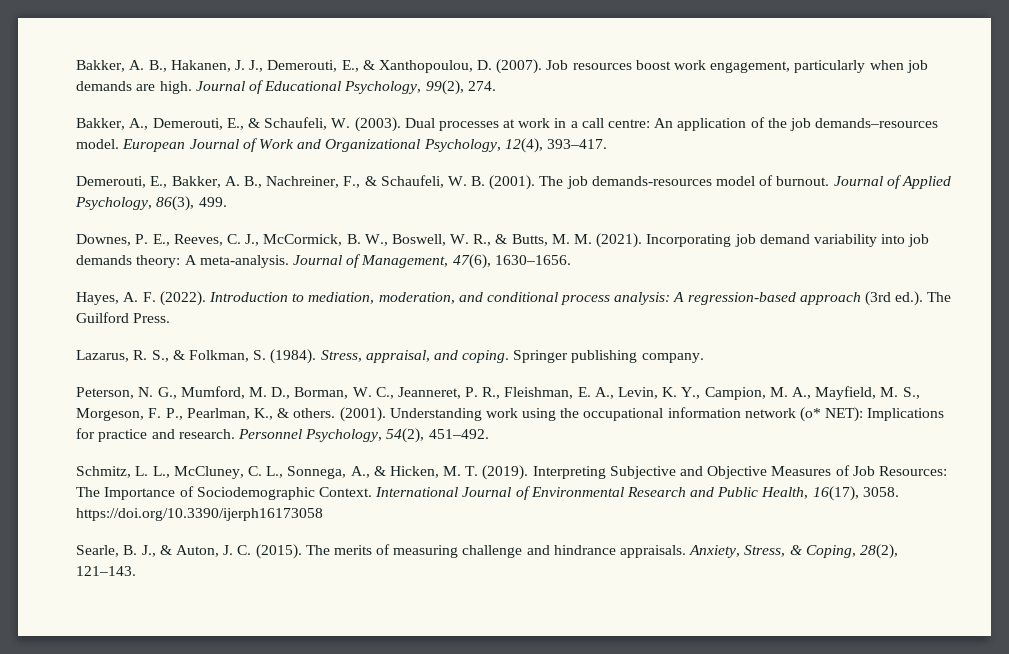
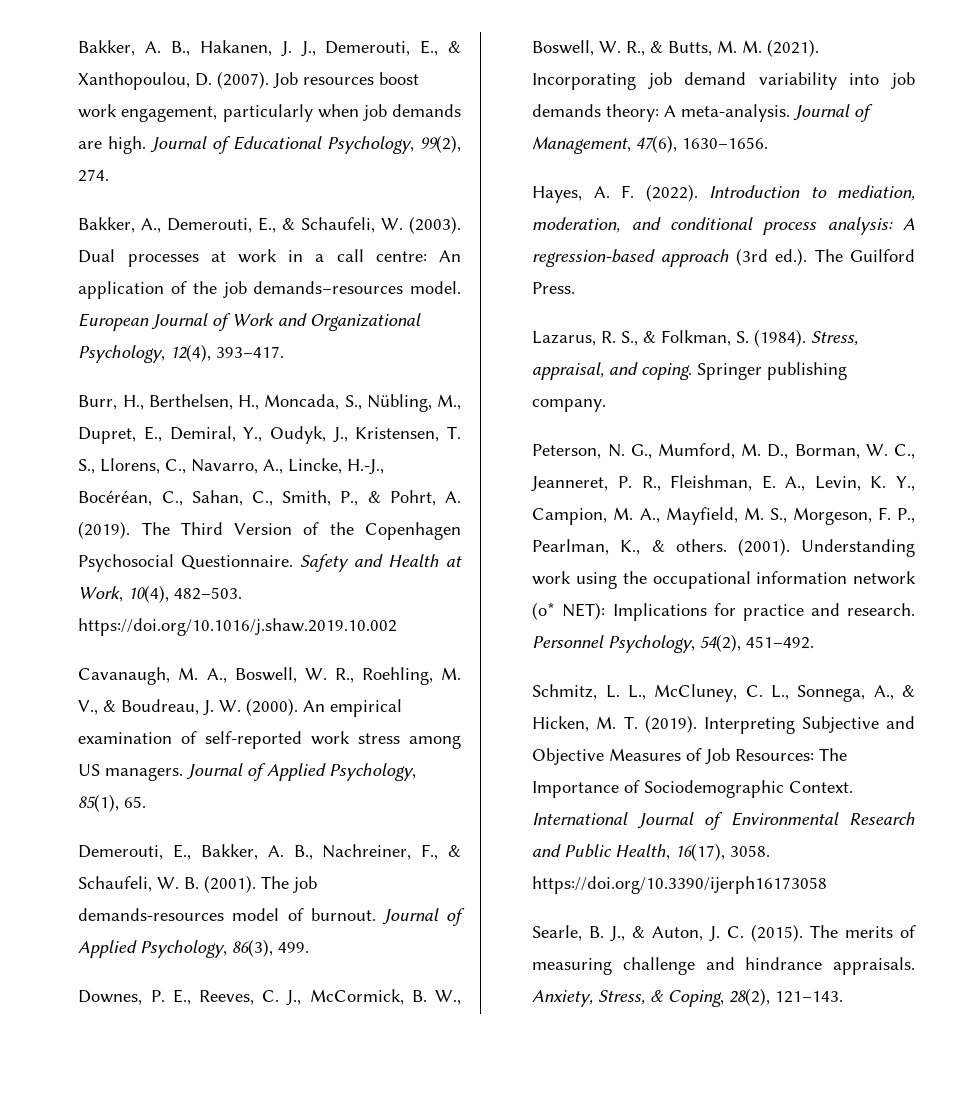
(607, 144) none -> [78,394,461,412] [78,426,461,444] [78,458,385,475] [78,490,461,506] [78,521,461,540] [78,554,463,572] [78,585,243,603] [78,618,398,636] [78,667,461,685] [78,698,403,717] [78,731,461,749] [78,763,417,781] [78,794,147,812] // Burr, H., Berthelsen, H., Moncada, S., Nübling, M., Dupret, E., Demiral, Y., Oudyk, J., Kristensen, T. S., Llorens, C., Navarro, A., Lincke, H.-J., Bocéréan, C., Sahan, C., Smith, P., & Pohrt, A. (2019). The Third Version of the Copenhagen Psychosocial Questionnaire. Safety and Health at Work, 10(4), 482–503. https://doi.org/10.1016/j.shaw.2019.10.002 // Cavanaugh, M. A., Boswell, W. R., Roehling, M. V., & Boudreau, J. W. (2000). An empirical examination of self-reported work stress among US managers. Journal of Applied Psychology, 85(1), 65.

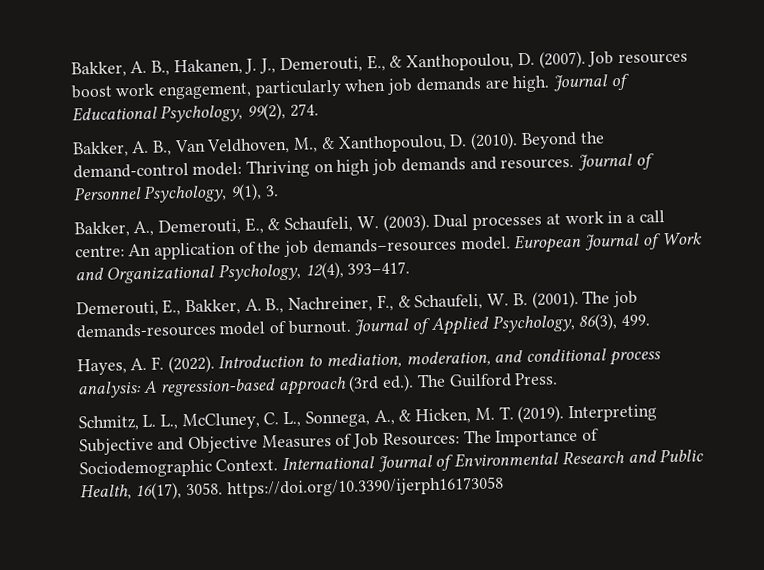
(110, 175) none -> [71,131,605,158] [72,153,655,179] [72,183,279,203] // Bakker, A. B., Van Veldhoven, M., & Xanthopoulou, D. (2010). Beyond the demand-control model: Thriving on high job demands and resources. Journal of Personnel Psychology, 9(1), 3.
[78,394,461,412] [78,426,461,444] [78,458,385,475] [78,490,461,506] [78,521,461,540] [78,554,463,572] [78,585,243,603] [78,618,398,636] [78,667,461,685] [78,698,403,717] [78,731,461,749] [78,763,417,781] [78,794,147,812] // Burr, H., Berthelsen, H., Moncada, S., Nübling, M., Dupret, E., Demiral, Y., Oudyk, J., Kristensen, T. S., Llorens, C., Navarro, A., Lincke, H.-J., Bocéréan, C., Sahan, C., Smith, P., & Pohrt, A. (2019). The Third Version of the Copenhagen Psychosocial Questionnaire. Safety and Health at Work, 10(4), 482–503. https://doi.org/10.1016/j.shaw.2019.10.002 // Cavanaugh, M. A., Boswell, W. R., Roehling, M. V., & Boudreau, J. W. (2000). An empirical examination of self-reported work stress among US managers. Journal of Applied Psychology, 85(1), 65. -> (411, 268) none
[78,989,461,1006] [532,39,820,57] [532,72,915,90] [532,104,874,122] [532,135,769,154] // Downes, P. E., Reeves, C. J., McCormick, B. W., Boswell, W. R., & Butts, M. M. (2021). Incorporating job demand variability into job demands theory: A meta-analysis. Journal of Management, 47(6), 1630–1656. -> (651, 320) none
[532,329,859,347] [532,362,848,380] [532,399,607,412] [532,443,915,459] [531,475,915,492] [532,507,915,525] [532,538,915,557] [532,571,916,589] [532,602,915,621] [532,634,815,653] // Lazarus, R. S., & Folkman, S. (1984). Stress, appraisal, and coping. Springer publishing company. // Peterson, N. G., Mumford, M. D., Borman, W. C., Jeanneret, P. R., Fleishman, E. A., Levin, K. Y., Campion, M. A., Mayfield, M. S., Morgeson, F. P., Pearlman, K., & others. (2001). Understanding work using the occupational information network (o* NET): Implications for practice and research. Personnel Psychology, 54(2), 451–492. -> (559, 379) none
[532,924,916,942] [532,957,915,975] [532,988,844,1007] // Searle, B. J., & Auton, J. C. (2015). The merits of measuring challenge and hindrance appraisals. Anxiety, Stress, & Coping, 28(2), 121–143. -> (504, 487) none

